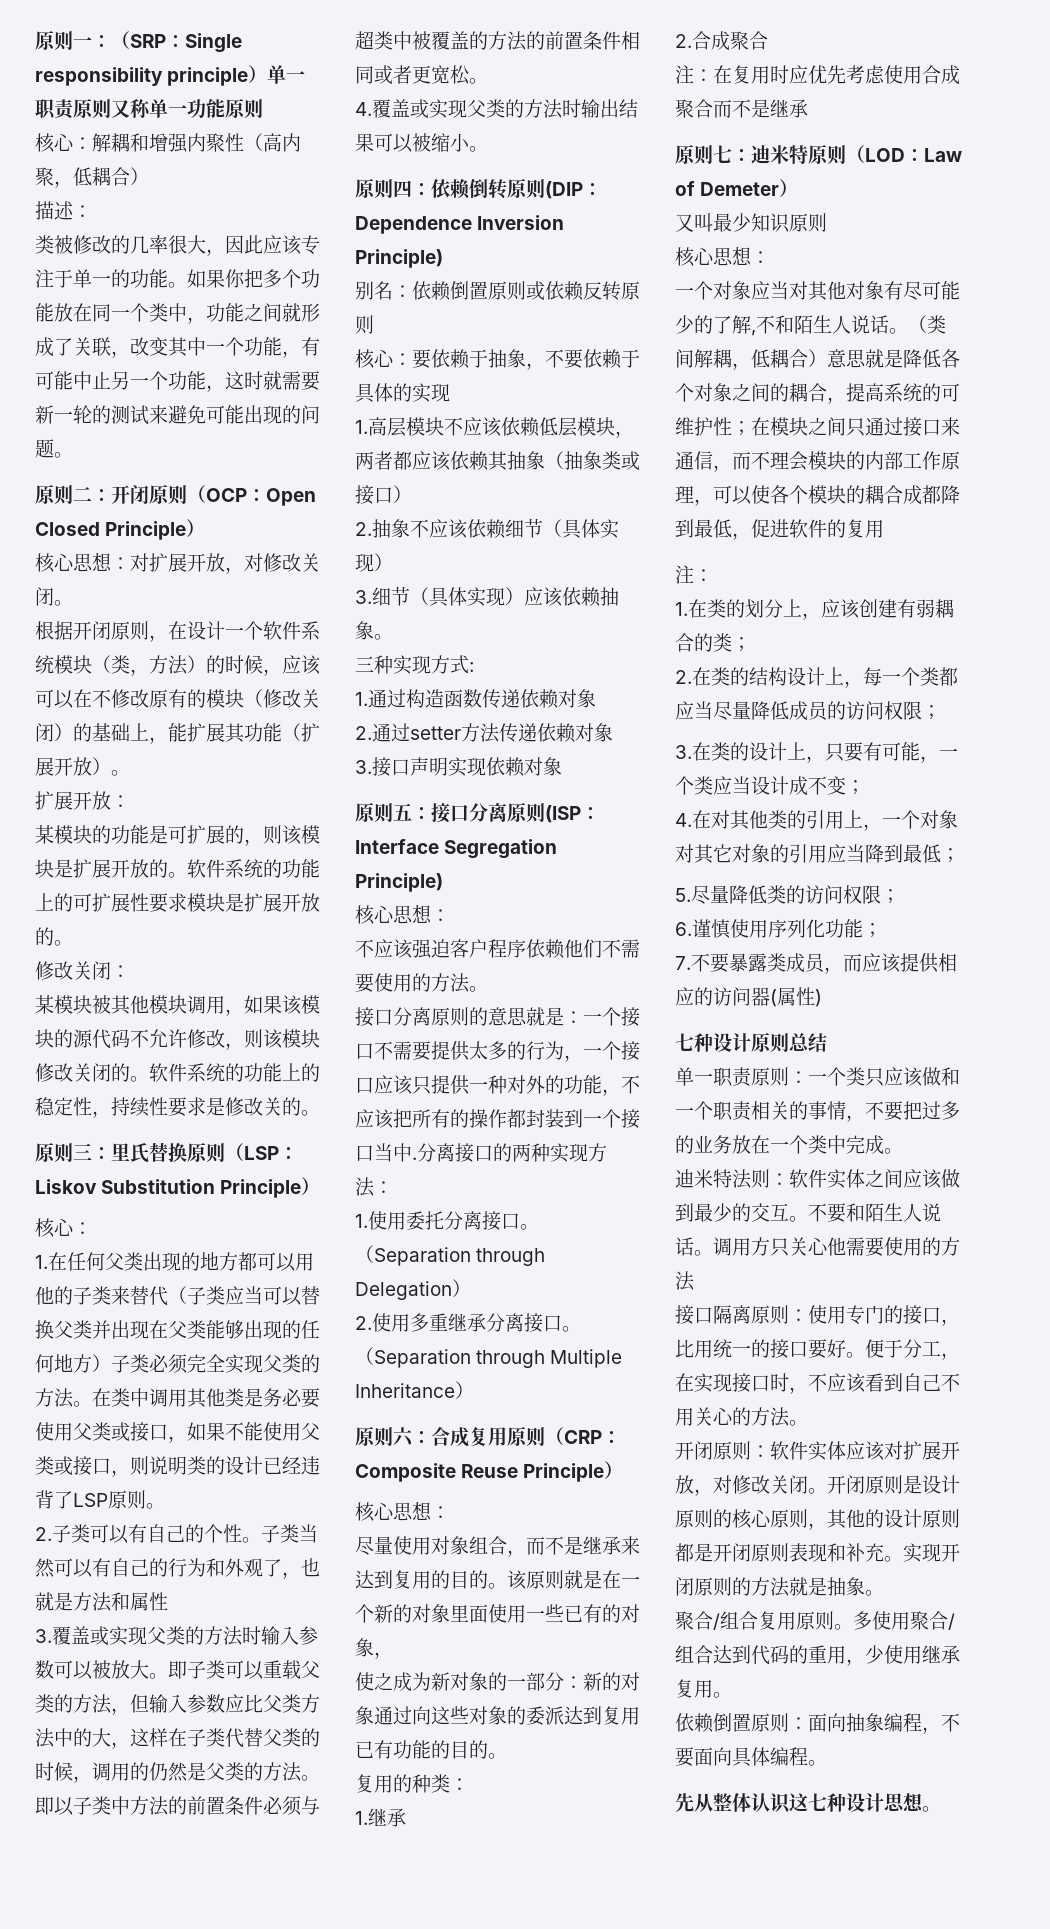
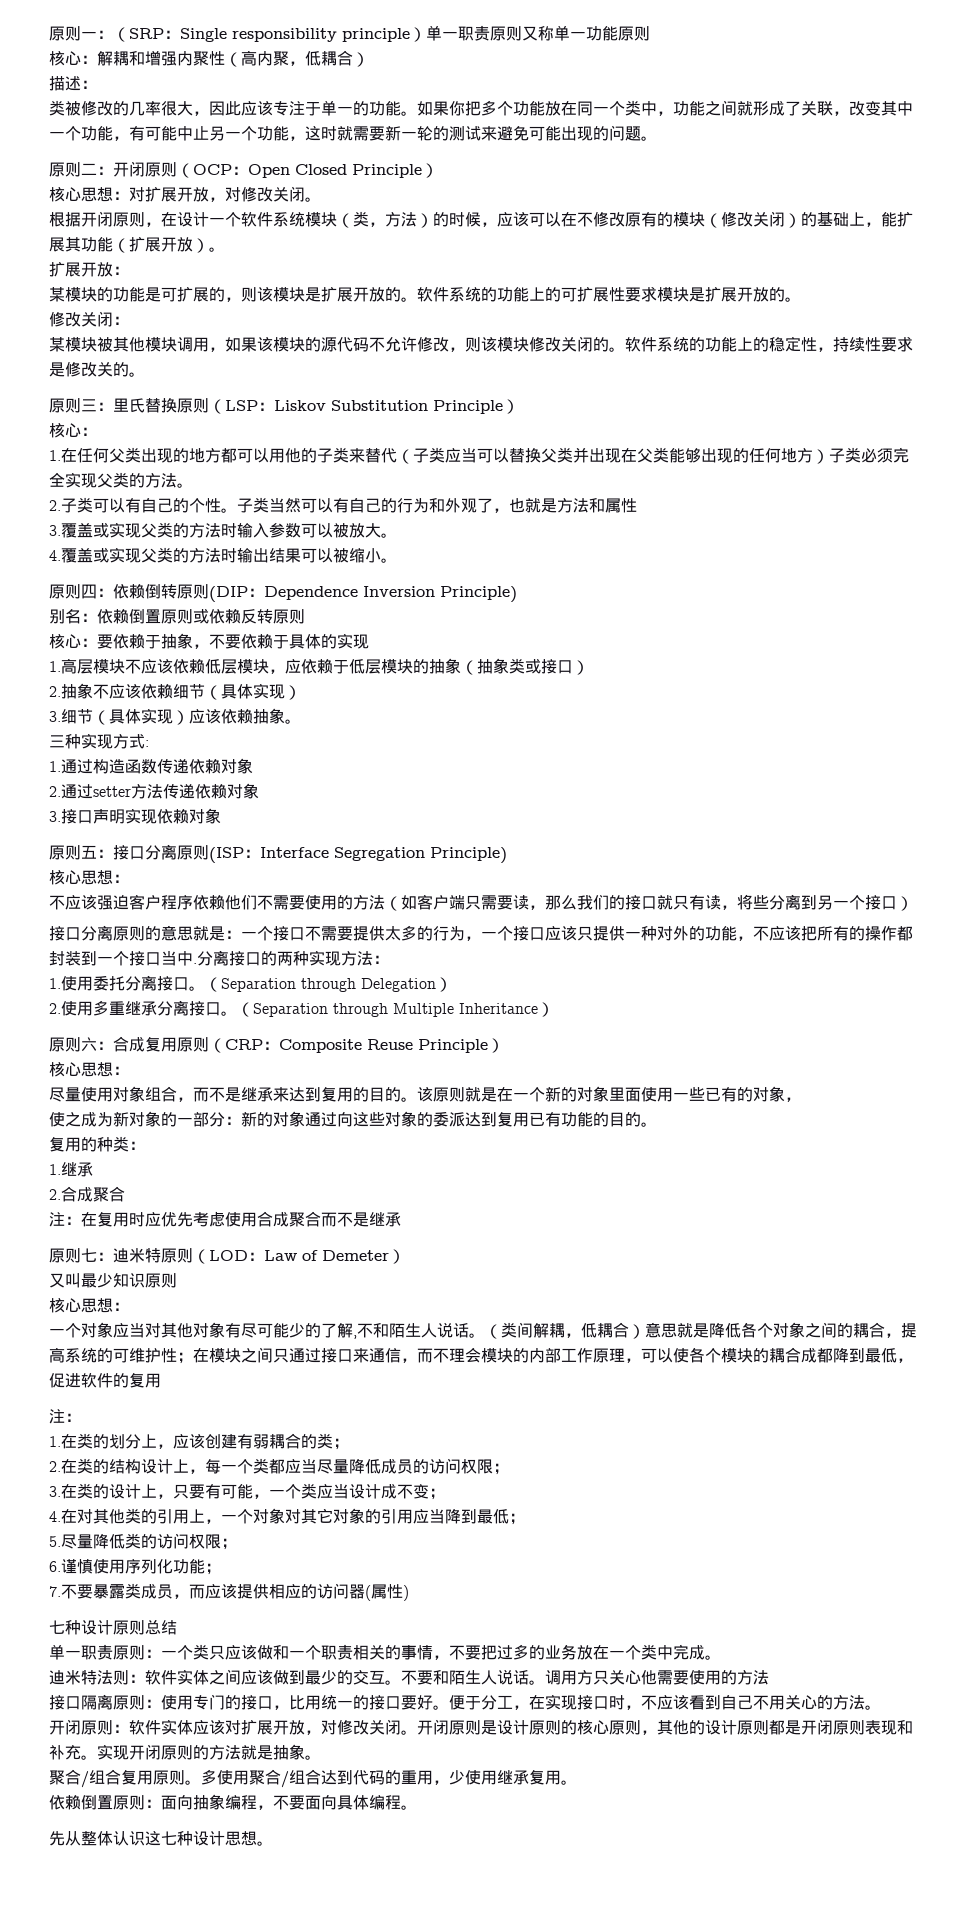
[92,1388,320,1408] [35,1422,320,1443] [35,1456,320,1477] [35,1490,165,1509] 在类中调用其他类是务必要使用父类或接口，如果不能使用父类或接口，则说明类的设计已经违背了LSP原则。 -> (193, 485) none
[168,1660,320,1680] [35,1694,320,1715] [35,1728,320,1749] [35,1762,320,1783] [35,1796,320,1816] [355,31,640,51] [355,65,488,85] 即子类可以重载父类的方法，但输入参数应比父类方法中的大，这样在子类代替父类的时候，调用的仍然是父类的方法。即以子类中方法的前置条件必须与超类中被覆盖的方法的前置条件相同或者更宽松。 -> (397, 535) none
[355,451,508,471] 两者都应该依赖其 -> [285,659,429,674] 应依赖于低层模块的
[469,986,488,992] 。 -> [385,894,913,911] （如客户端只需要读，那么我们的接口就只有读，将些分离到另一个接口）

